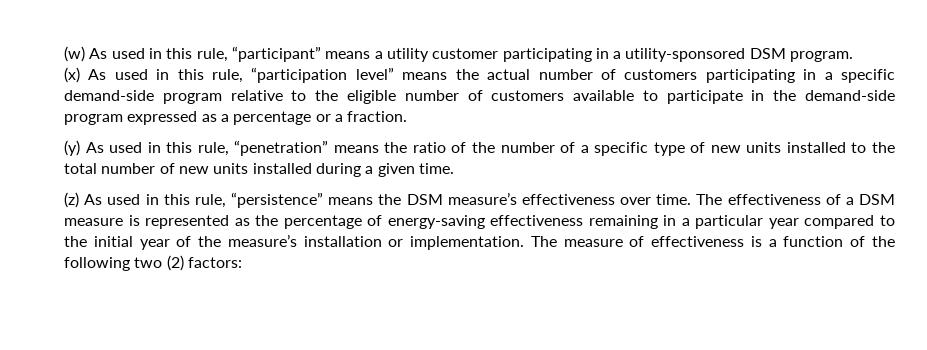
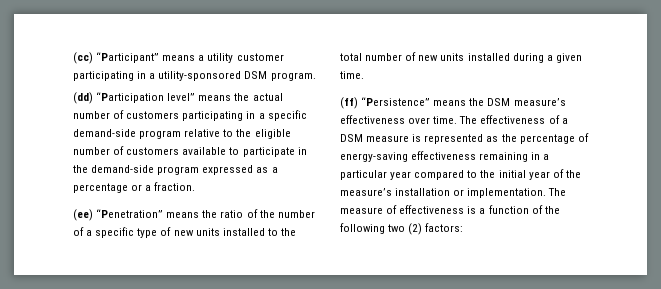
[64,46,321,62] (w) As used in this rule, “participant” -> [73,52,160,64] (cc) “Participant”
[64,67,348,83] (x) As used in this rule, “participation -> [73,92,165,104] (dd) “Participation
[64,140,329,156] (y) As used in this rule, “penetration” -> [73,209,164,221] (ee) “Penetration”
[64,192,323,208] (z) As used in this rule, “persistence” -> [340,97,431,109] (ff) “Persistence”

